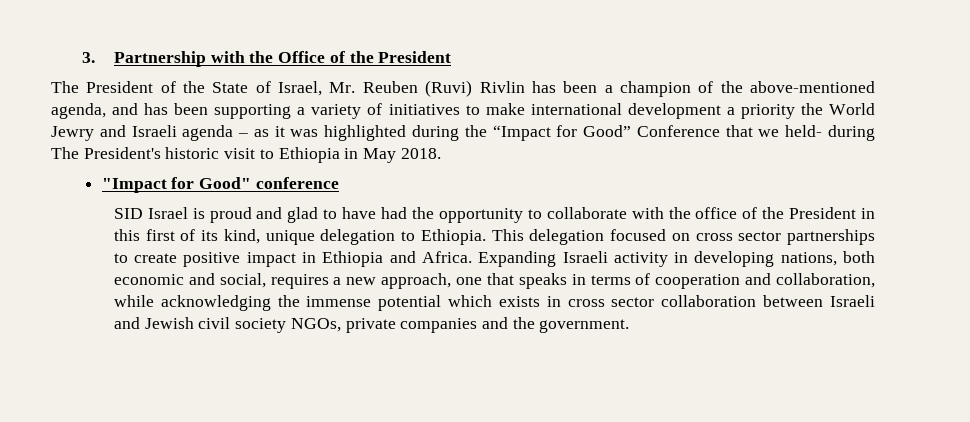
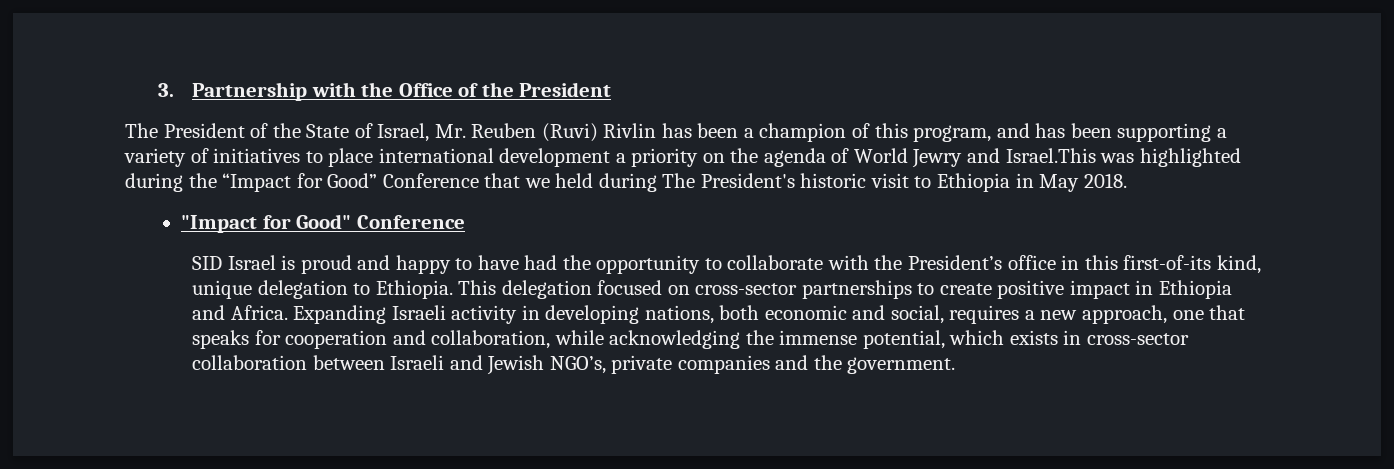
[720,81,876,93] [51,103,106,119] the above-mentioned agenda, -> [874,123,992,142] this program,
[485,103,525,115] make -> [328,148,374,167] place
[800,103,875,115] [51,125,285,141] the World Jewry and Israeli agenda – as it -> [702,148,1096,168] on the agenda of World Jewry and Israel.This
[785,125,823,137] held- -> [555,173,594,188] held
[255,177,339,189] conference -> [356,215,465,229] Conference
[287,207,319,223] glad -> [395,255,451,274] happy
[695,207,876,219] [113,229,219,241] office of the President in this first of its -> [907,255,1212,270] President’s office in this first-of-its
[695,231,782,241] cross sector -> [695,283,798,295] cross-sector
[571,273,651,285] in terms of -> [254,330,281,345] for
[378,295,442,311] potential -> [862,330,945,349] potential,
[567,297,655,307] cross sector -> [1086,333,1189,345] cross-sector
[198,317,341,333] civil society NGOs, -> [549,356,606,374] NGO’s,

